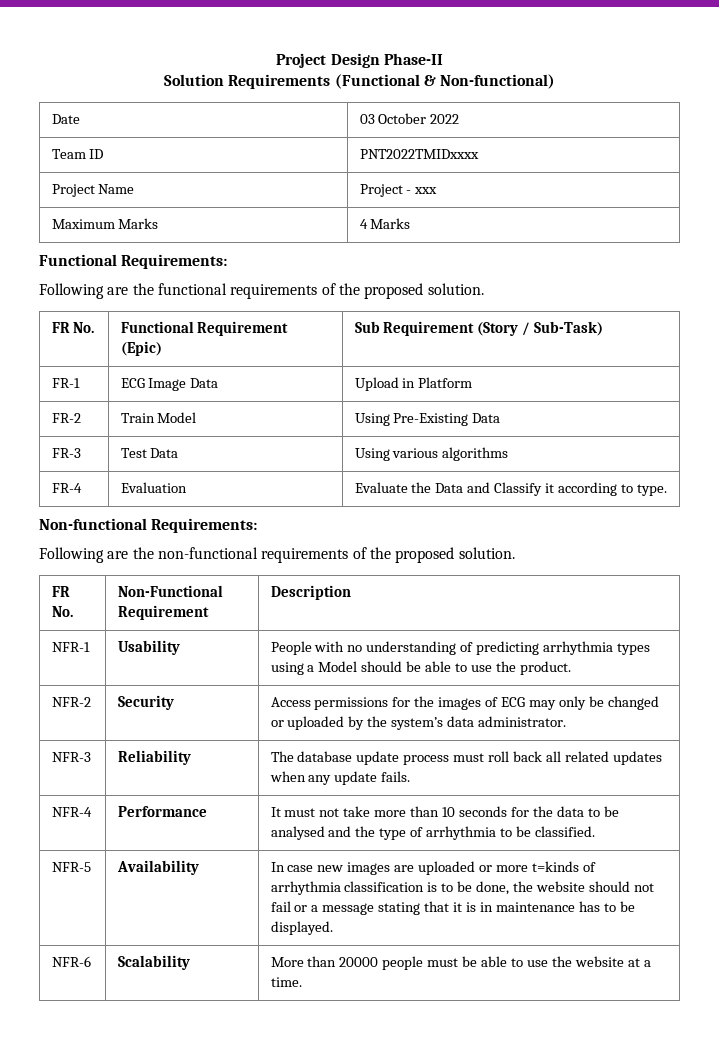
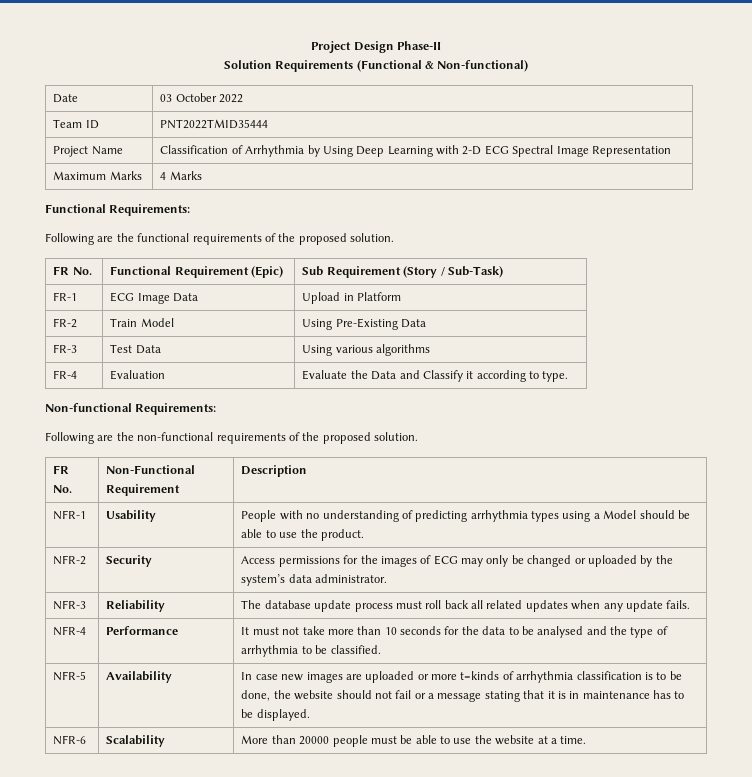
[359,149,479,159] PNT2022TMIDxxxx -> [160,119,269,129] PNT2022TMID35444
[359,184,438,197] Project - xxx -> [160,145,671,157] Classification of Arrhythmia by Using Deep Learning with 2-D ECG Spectral Image Representation

